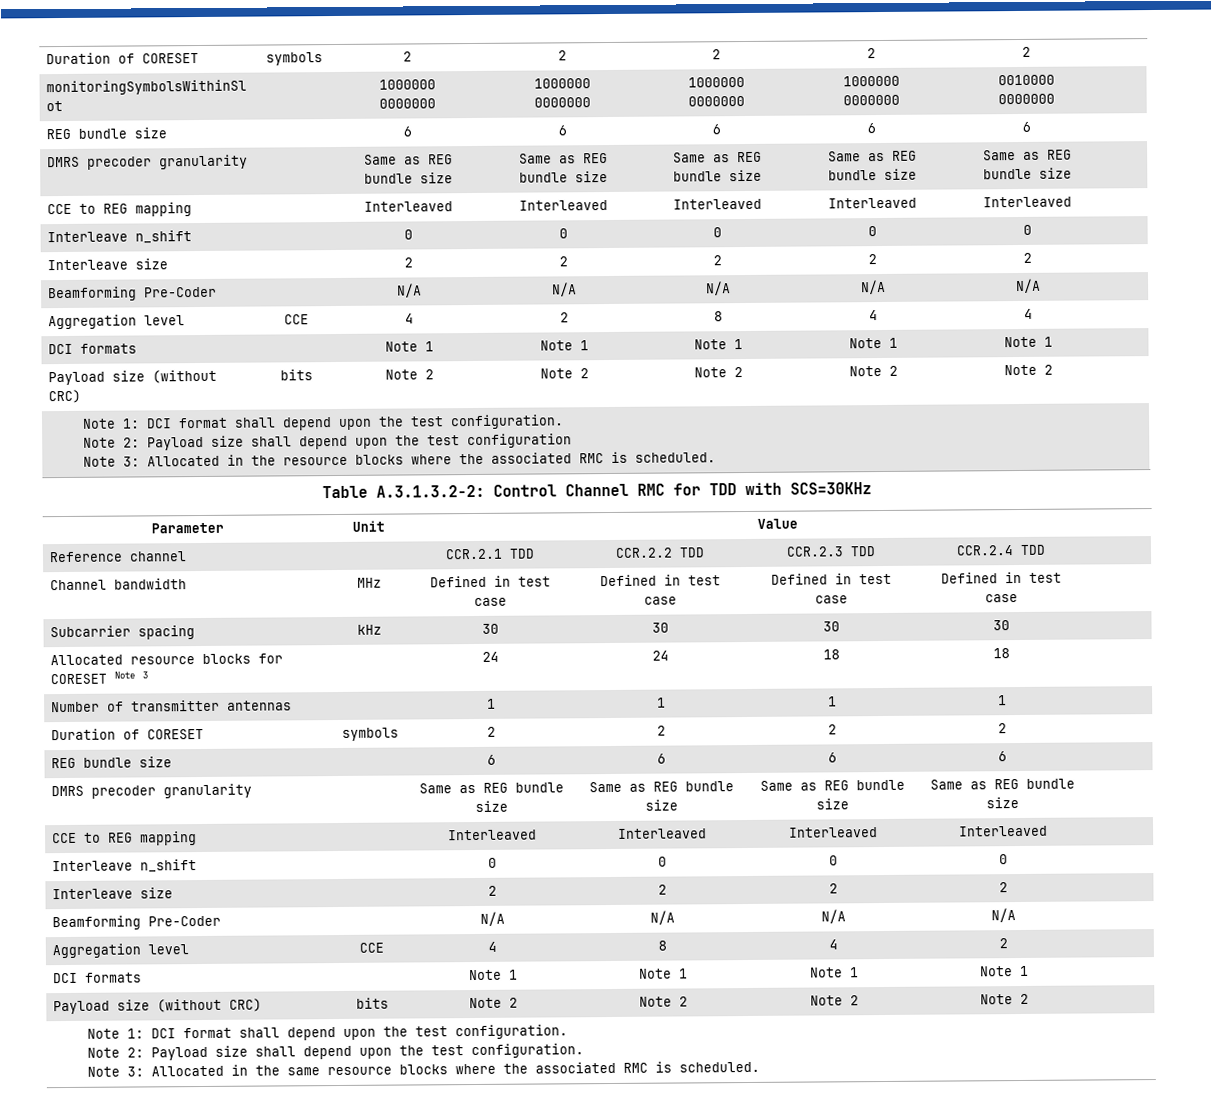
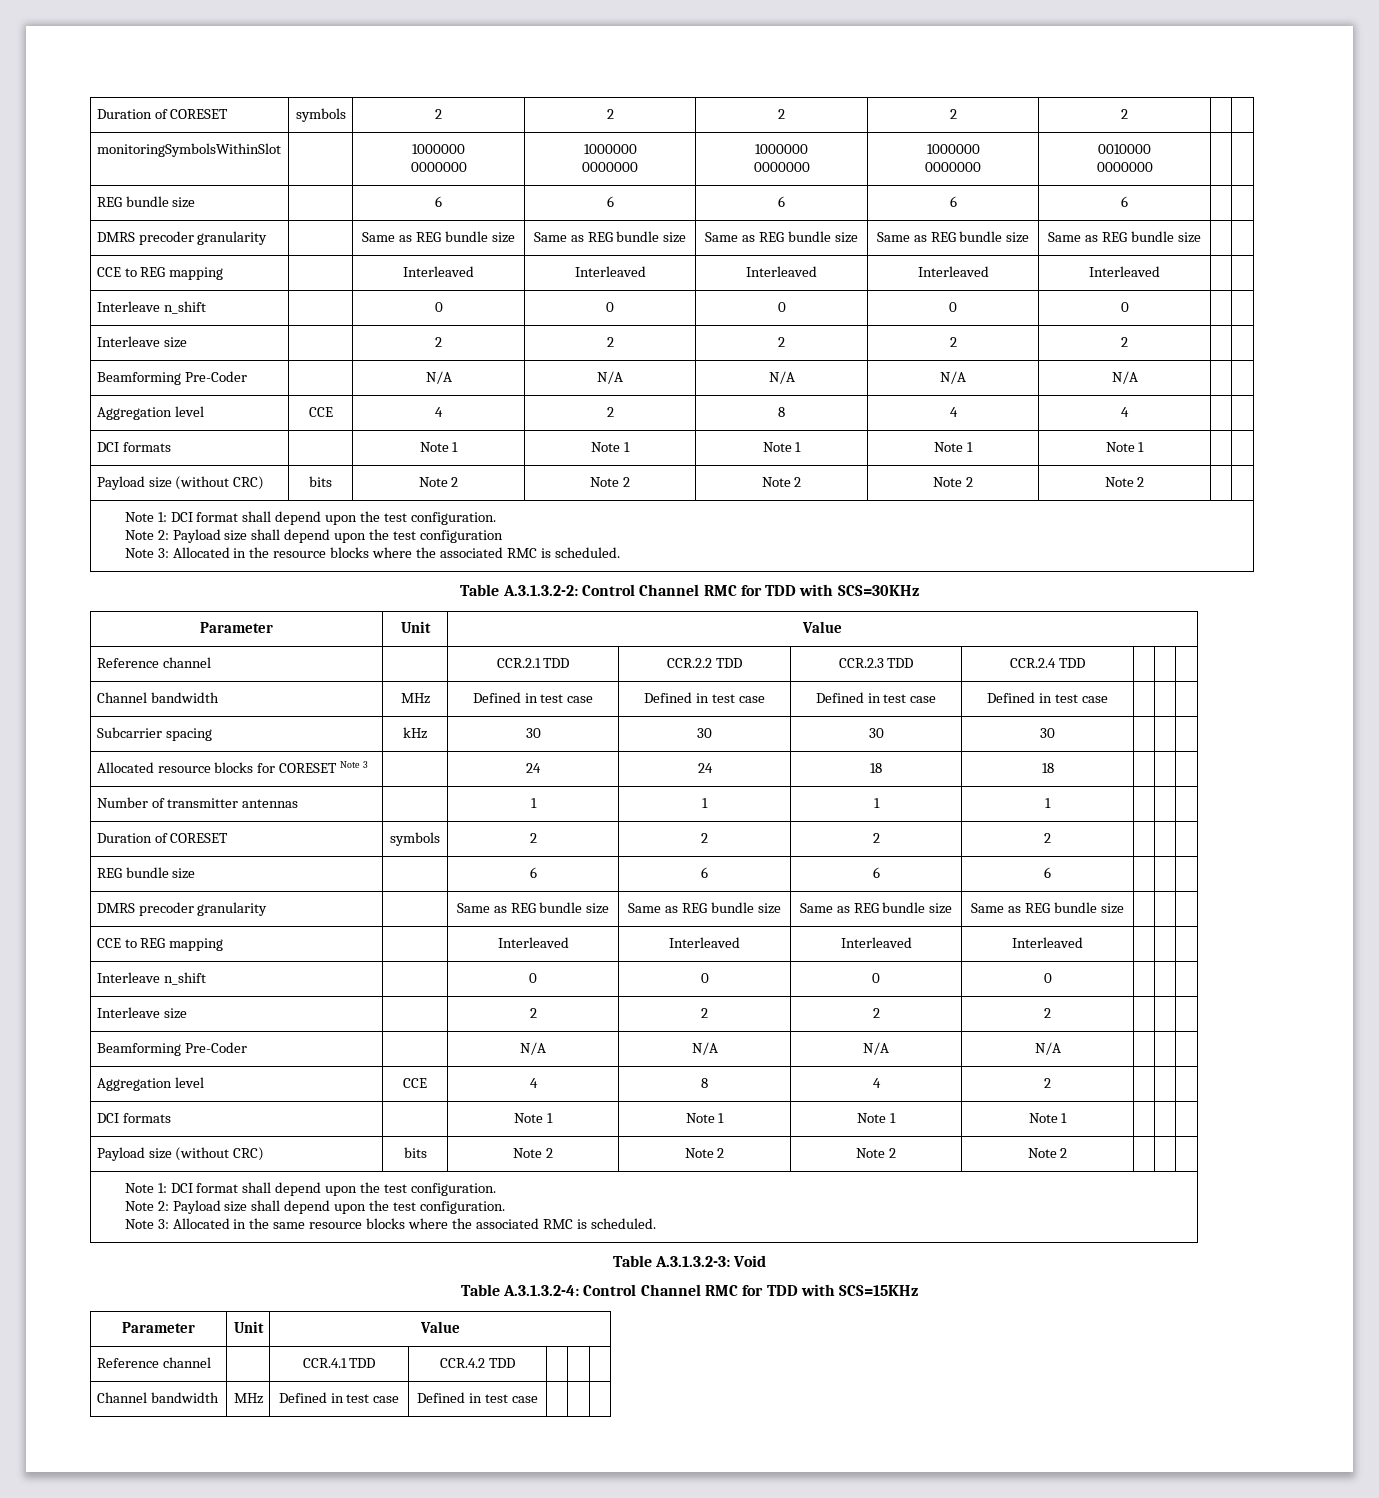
(760, 1067) none -> [612,1255,767,1267] [460,1284,919,1296] [122,1322,195,1333] [233,1321,264,1333] [419,1321,460,1333] [96,1357,211,1368] [302,1358,376,1368] [440,1358,515,1368] [96,1392,219,1403] [233,1393,263,1404] [278,1392,400,1403] [417,1392,538,1403] // Table A.3.1.3.2-3: Void // Table A.3.1.3.2-4: Control Channel RMC for TDD with SCS=15KHz // Parameter | Unit | Value // Reference channel | | CCR.4.1 TDD | CCR.4.2 TDD | | | // Channel bandwidth | MHz | Defined in test case | Defined in test case | | |

